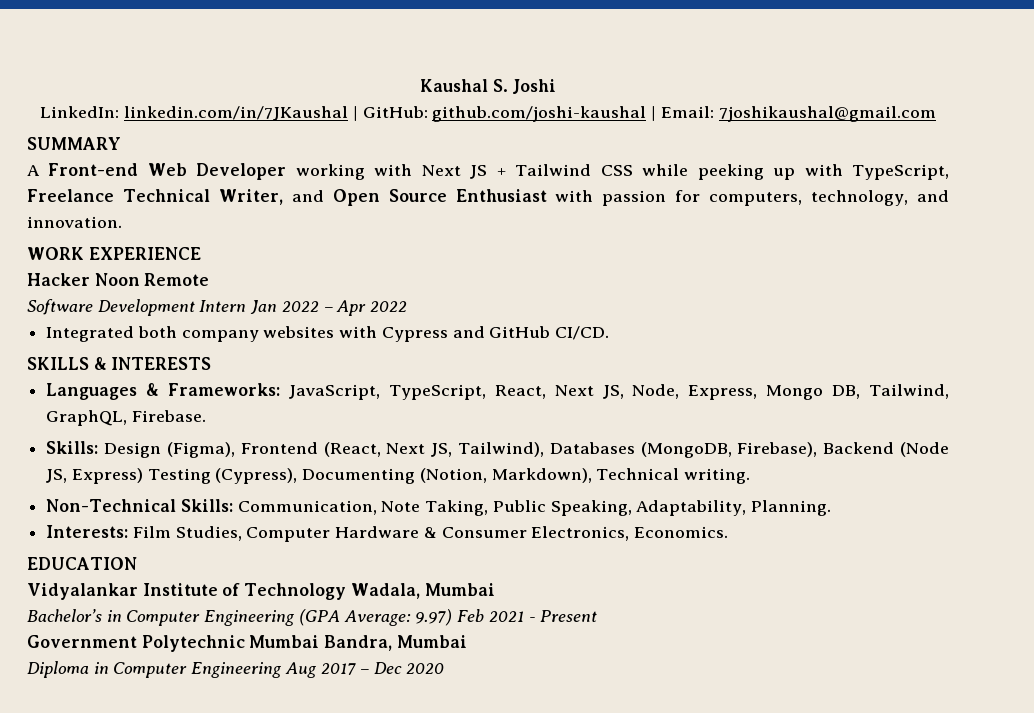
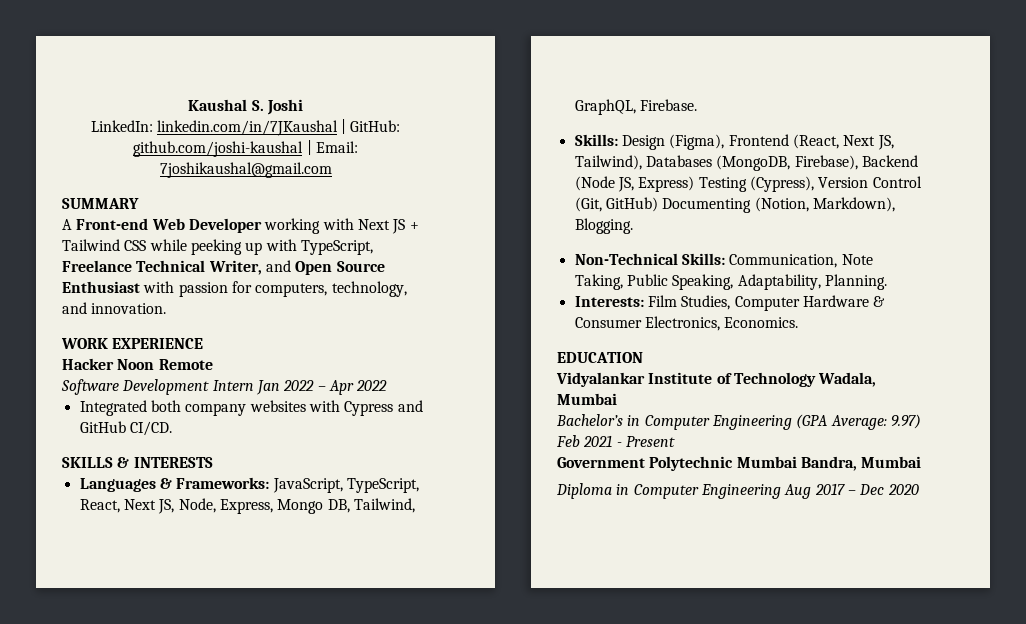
(298, 476) none -> [818,176,922,188] [574,197,658,212] Version Control (Git, GitHub)
[596,468,751,484] Technical writing. -> [574,218,633,234] Blogging.

